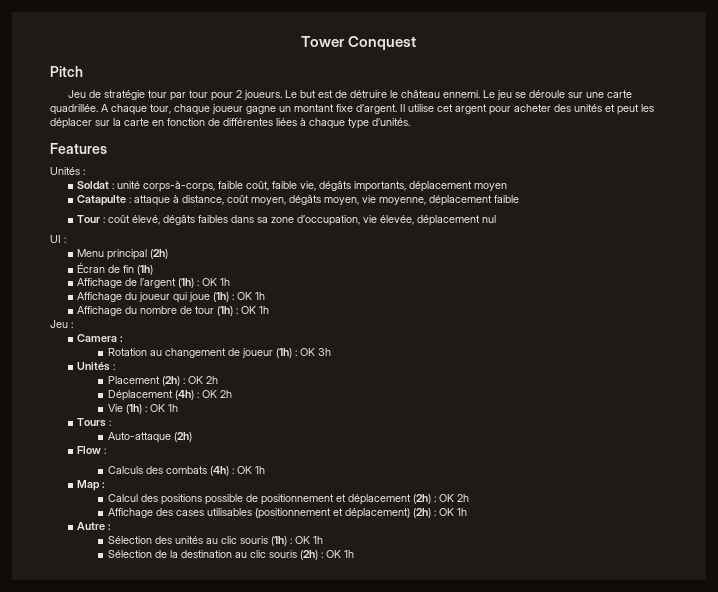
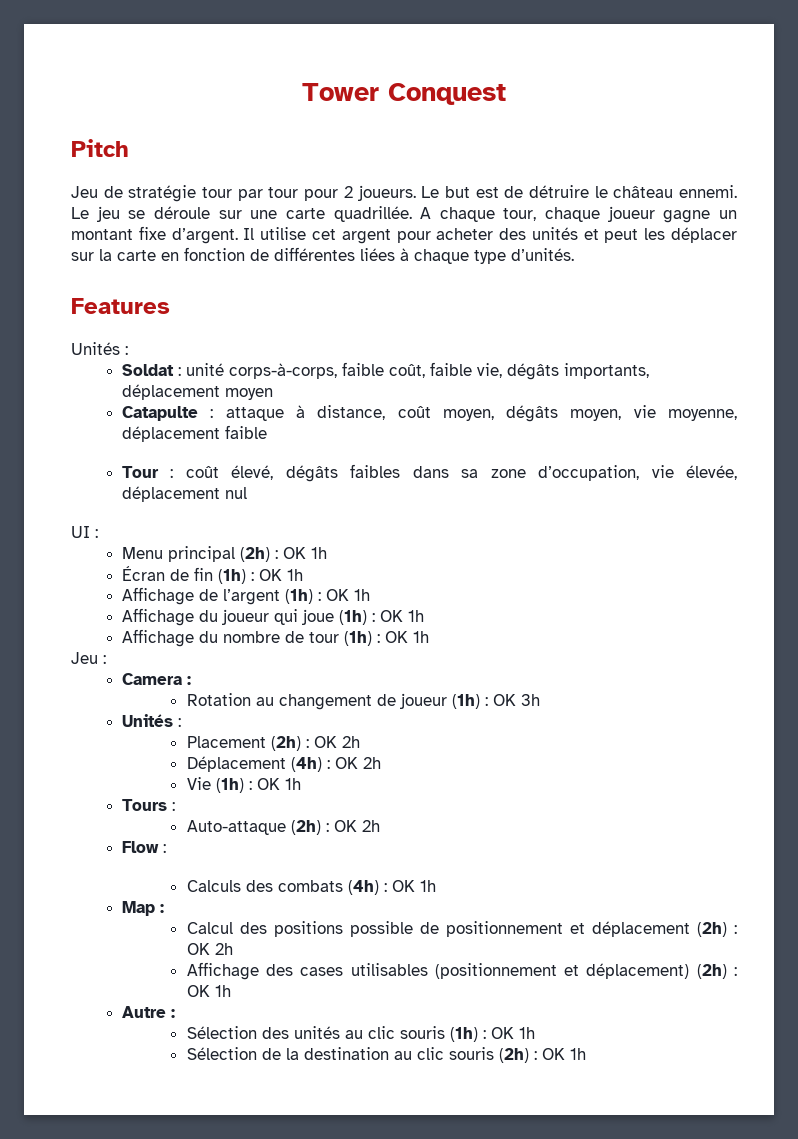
(169, 254) none -> [274,547,327,559] : OK 1h
(154, 270) none -> [250,569,303,581] : OK 1h
(193, 437) none -> [325,820,380,832] : OK 2h

